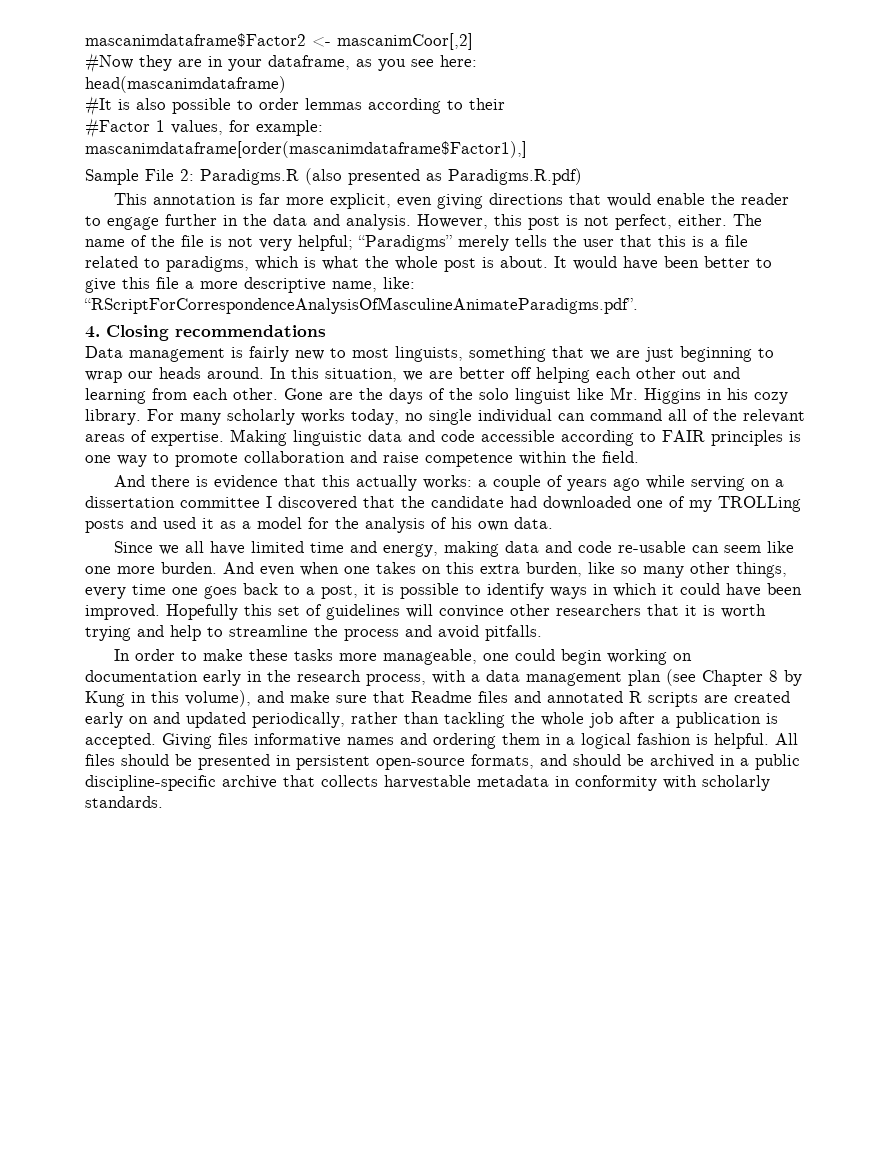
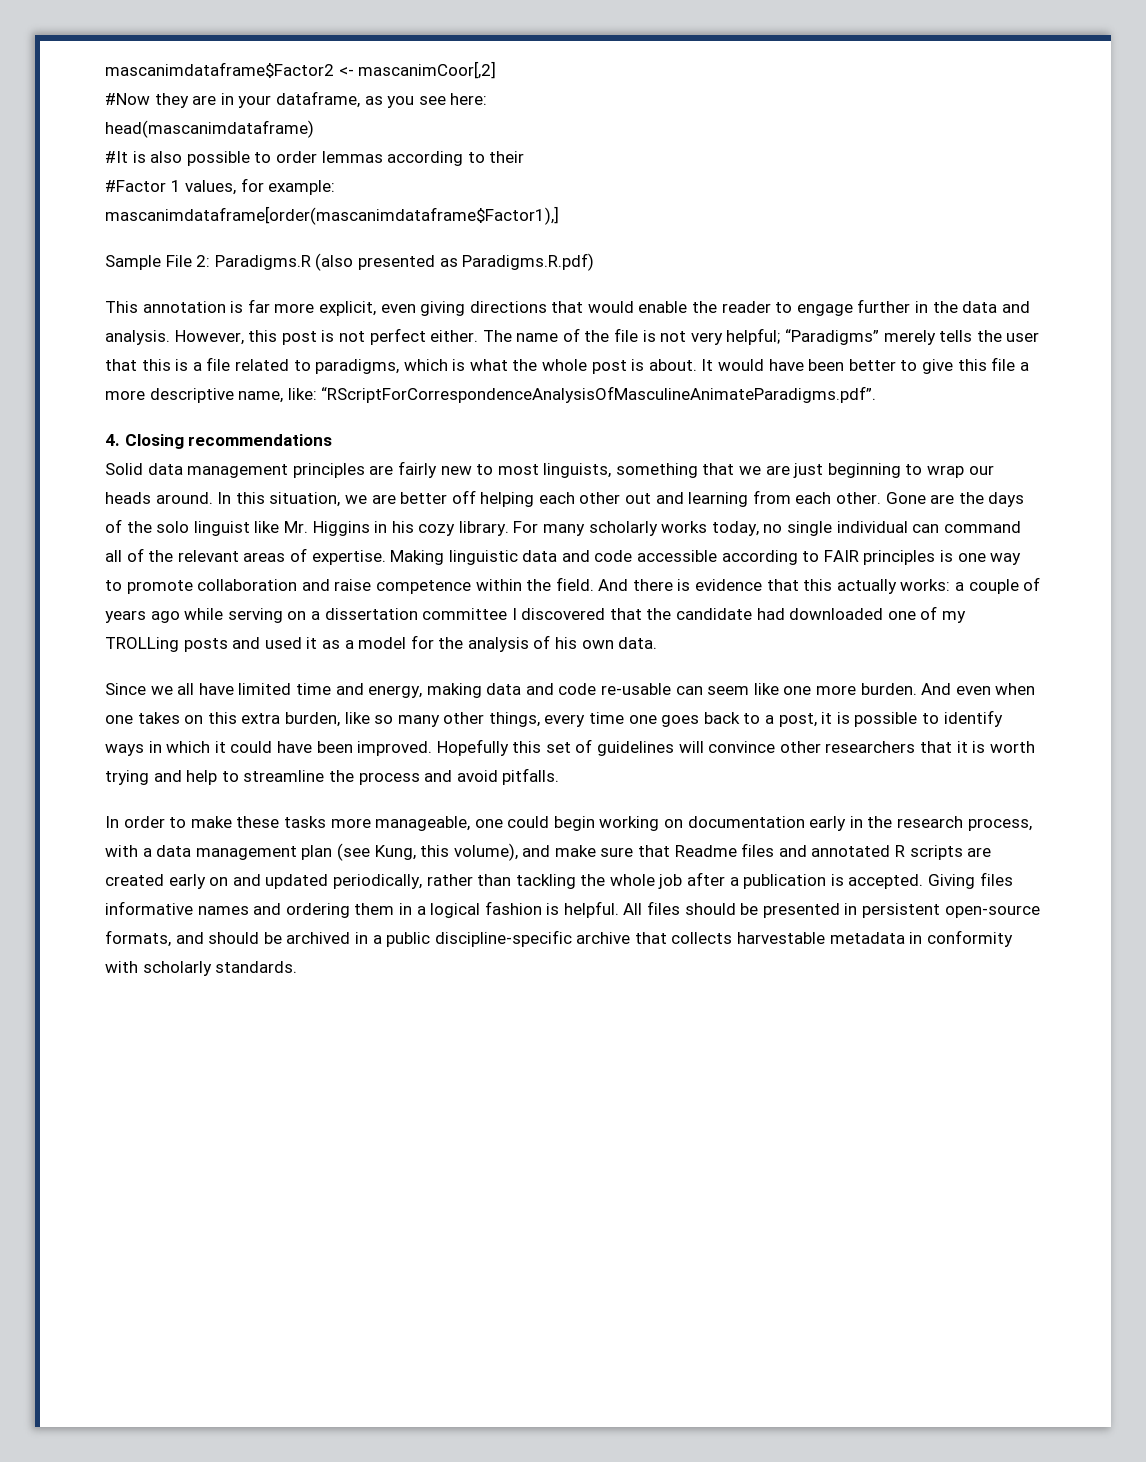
[615,214,672,230] perfect, -> [369,328,426,345] perfect
[85,346,243,362] Data management is -> [105,463,394,478] Solid data management principles are
(639, 457) // -> (594, 584) none
[702,670,802,686] [85,691,146,707] Chapter 8 by Kung in -> [374,845,416,860] Kung,

